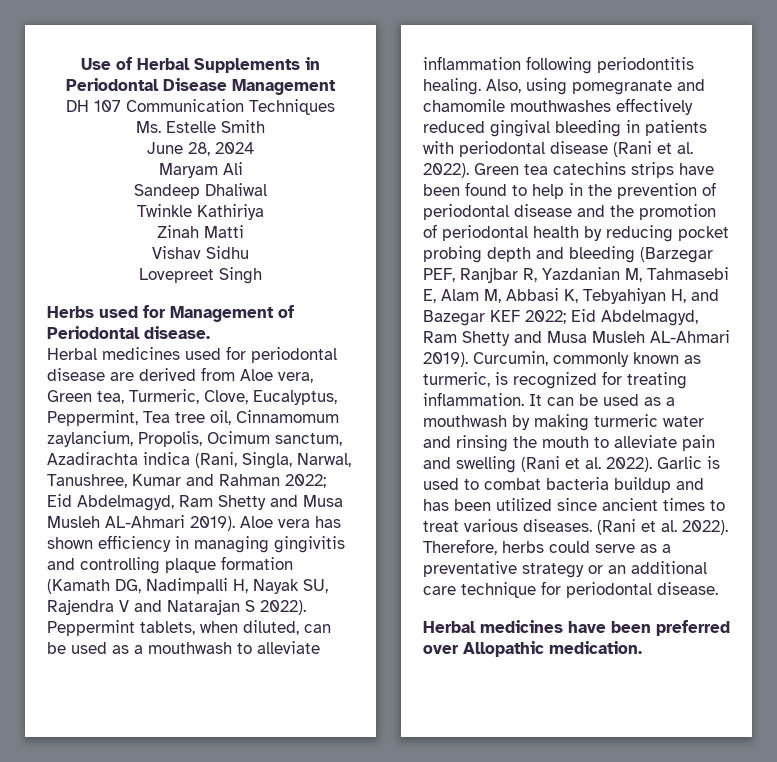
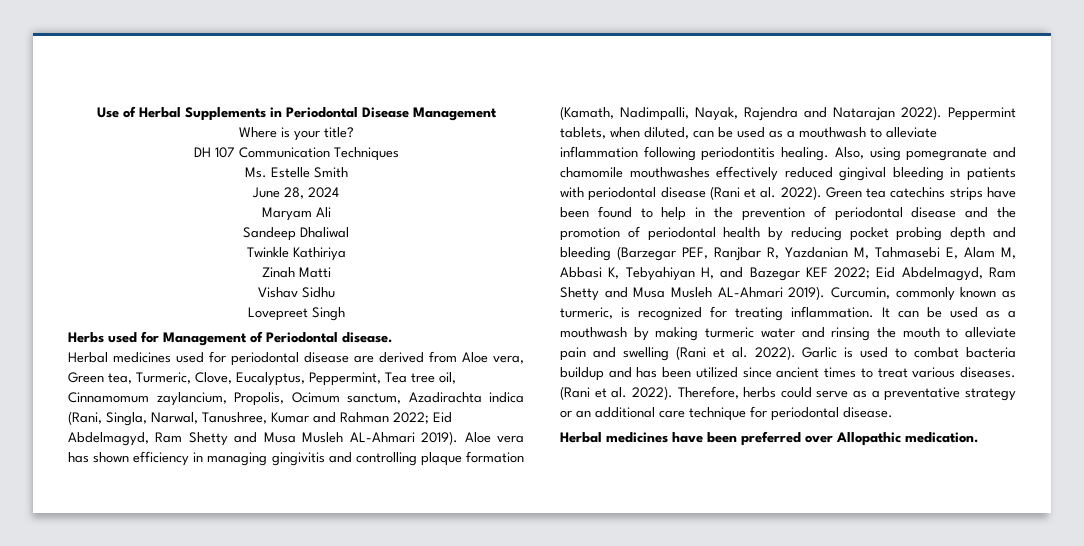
(336, 87) none -> [238,127,354,141] // Where is your title?
[47,578,328,594] [47,599,129,615] (Kamath DG, Nadimpalli H, Nayak SU, Rajendra V -> [560,106,798,121] (Kamath, Nadimpalli, Nayak, Rajendra
[245,600,255,612] S -> (895, 114) none

